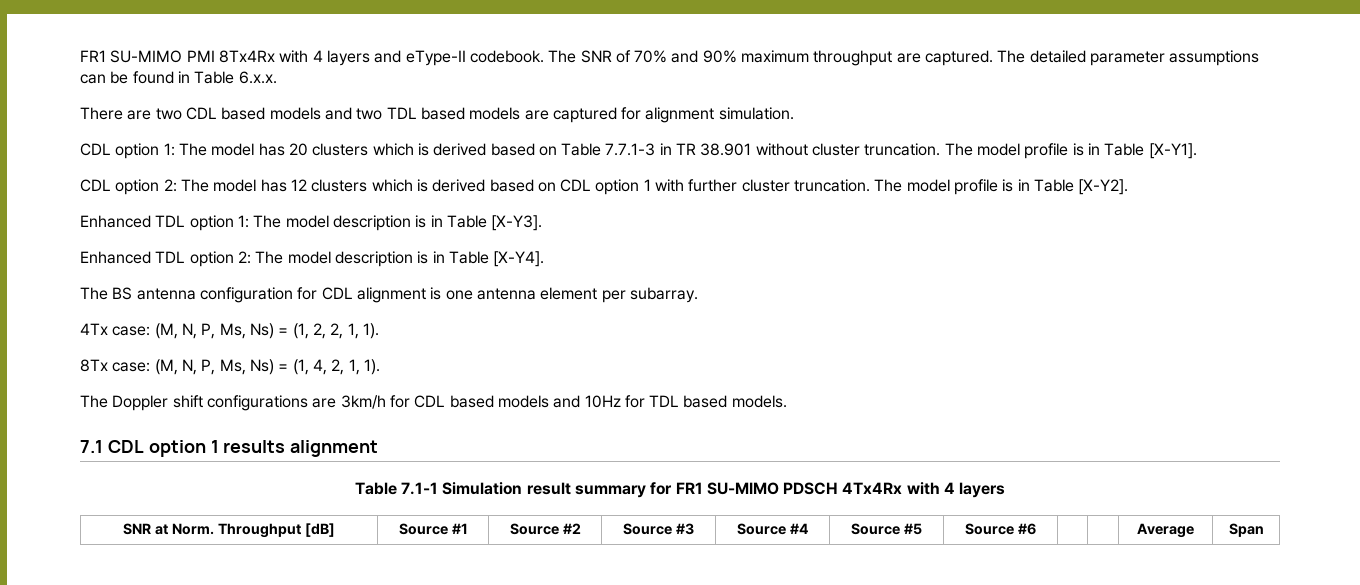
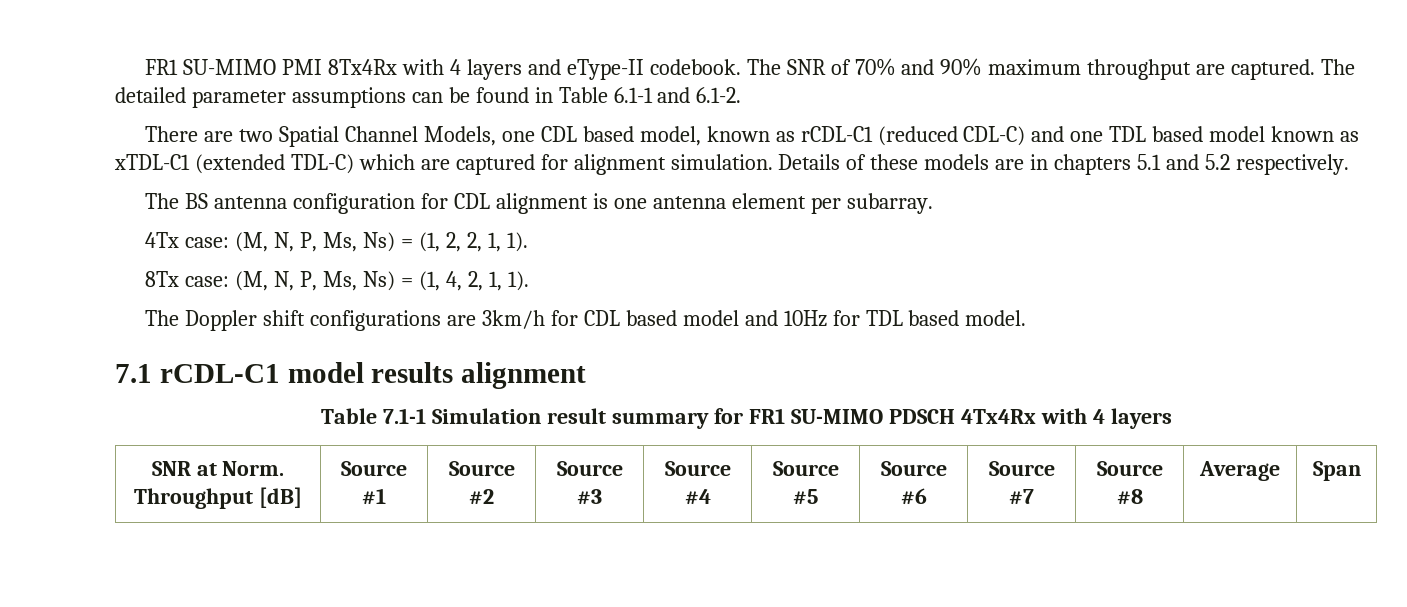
[238,71,277,84] 6.x.x. -> [613,87,742,103] 6.1-1 and 6.1-2.
[185,107,521,120] CDL based models and two TDL based models -> [279,126,1360,147] [114,154,415,174] Spatial Channel Models, one CDL based model, known as rCDL-C1 (reduced CDL-C) and one TDL based model known as xTDL-C1 (extended TDL-C) which
[80,143,1197,159] [80,179,1129,195] [80,215,543,231] [80,251,545,267] // CDL option 1: The model has 20 clusters which is derived based on Table 7.7.1-3 in TR 38.901 without cluster truncation. The model profile is in Table [X-Y1]. // CDL option 2: The model has 12 clusters which is derived based on CDL option 1 with further cluster truncation. The model profile is in Table [X-Y2]. // Enhanced TDL option 1: The model description is in Table [X-Y3]. // Enhanced TDL option 2: The model description is in Table [X-Y4]. -> [778,154,1349,175] Details of these models are in chapters 5.1 and 5.2 respectively.
[497,395,549,408] models -> [682,310,739,326] model
[731,395,787,408] models. -> [965,310,1027,326] model.
[107,440,219,457] CDL option 1 -> [159,362,364,383] rCDL-C1 model
(1036, 529) | -> [988,461,1055,476] [1009,489,1034,505] [1096,461,1163,476] [1116,489,1143,505] Source #7 | Source #8

